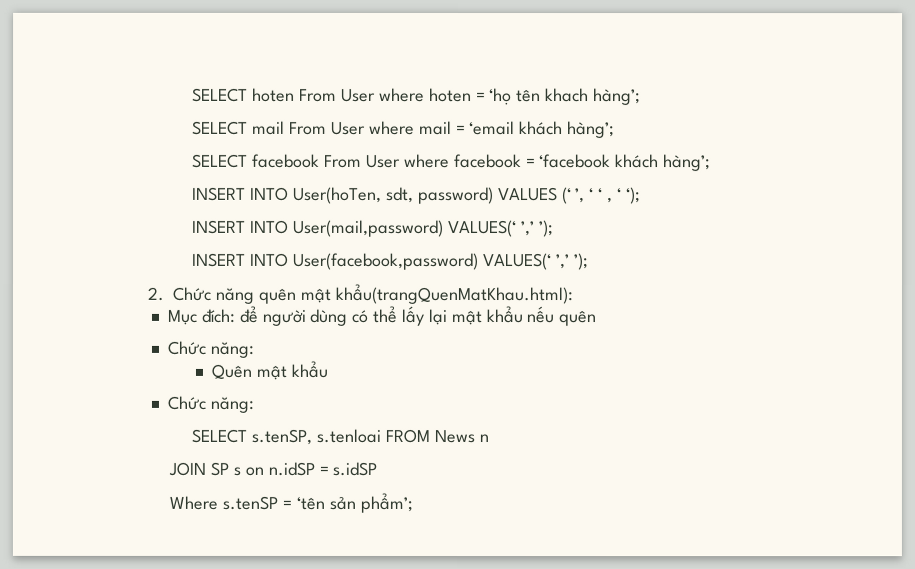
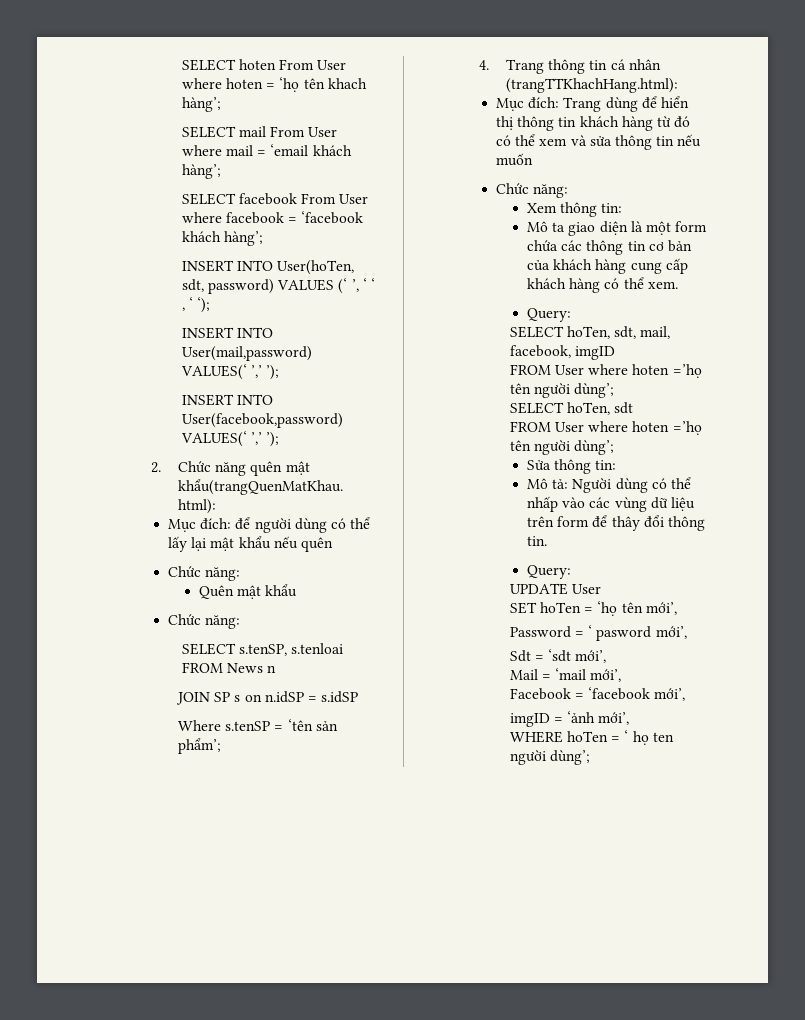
(413, 502) none -> [478,59,661,74] [505,78,678,93] [496,96,689,112] [496,116,691,131] [496,134,702,150] [496,153,534,166] [496,183,569,198] [526,202,623,217] [526,221,708,236] [526,240,692,255] [526,258,688,274] [526,277,678,293] [526,308,571,322] [509,326,671,339] [509,345,616,360] [509,364,702,378] [509,383,615,398] [509,402,634,415] [509,421,702,435] [509,440,615,455] [526,459,617,474] [526,477,691,493] [526,496,695,512] [526,515,705,531] [526,536,547,546] [526,565,571,579] [509,583,602,595] [509,601,677,616] [509,625,687,641] [509,649,607,663] [509,668,622,682] [509,687,686,701] [509,711,630,727] [509,730,674,745] [509,750,591,765] // 4. Trang thông tin cá nhân (trangTTKhachHang.html): // Mục đích: Trang dùng để hiển thị thông tin khách hàng từ đó có thể xem và sửa thông tin nếu muốn // Chức năng: // Xem thông tin: // Mô ta giao diện là một form chứa các thông tin cơ bản của khách hàng cung cấp khách hàng có thể xem. // Query: // SELECT hoTen, sdt, mail, facebook, imgID // FROM User where hoten =’họ tên người dùng’; // SELECT hoTen, sdt // FROM User where hoten =’họ tên người dùng’; // Sửa thông tin: // Mô tả: Người dùng có thể nhấp vào các vùng dữ liệu trên form để thây đổi thông tin. // Query: // UPDATE User // SET hoTen = ‘họ tên mới’, // Password = ‘ pasword mới’, // Sdt = ‘sdt mới’, // Mail = ‘mail mới’, // Facebook = ‘facebook mới’, // imgID = ‘ảnh mới’, // WHERE hoTen = ‘ họ ten người dùng’;

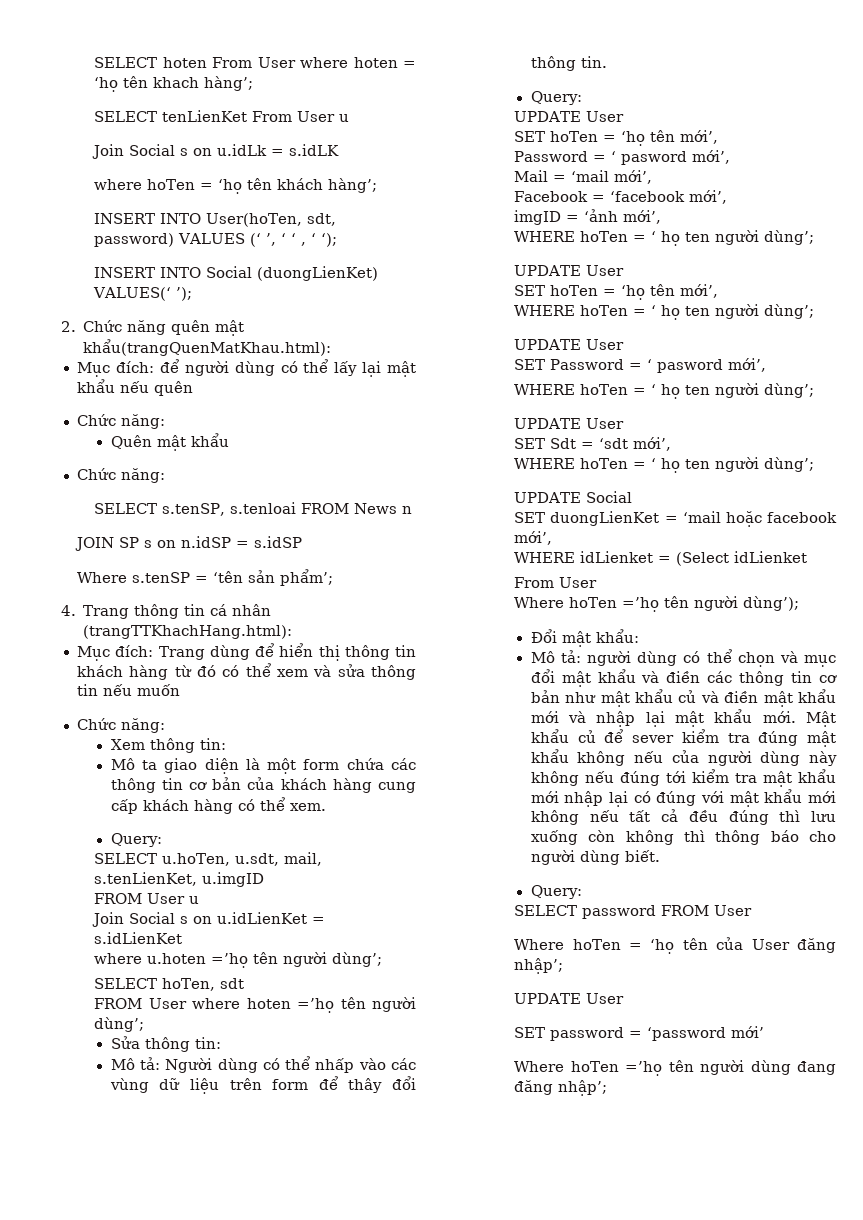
[239,126,338,137] [181,144,352,156] [181,164,221,179] [181,193,369,205] [181,211,364,224] mail From User where mail = ‘email khách hàng’; // SELECT facebook From User where facebook = ‘facebook -> [162,110,350,122] [92,144,340,159] [94,178,273,194] tenLienKet From User u // Join Social s on u.idLk = s.idLK // where hoTen = ‘họ tên
[181,346,312,361] [180,364,280,380] [181,394,274,406] [181,413,343,428] [180,431,263,447] User(mail,password) VALUES(‘ ’,’ ’); // INSERT INTO User(facebook,password) VALUES(‘ ’,’ -> [206,266,379,281] [93,287,172,301] Social (duongLienKet) VALUES(‘
[567,326,671,339] [509,345,616,360] [509,364,670,375] hoTen, sdt, mail, facebook, imgID // FROM User where hoten -> [162,852,323,866] [94,872,265,887] [94,893,200,904] [92,912,326,927] [94,932,183,944] [94,953,207,964] u.hoTen, u.sdt, mail, s.tenLienKet, u.imgID // FROM User u // Join Social s on u.idLienKet = s.idLienKet // where u.hoten
[509,649,607,663] // Sdt = ‘sdt mới’, -> (731, 157) none
(591, 757) none -> [514,265,625,276] [514,284,719,300] [514,304,815,320] [514,339,625,350] [514,358,767,373] [514,383,815,399] [514,418,625,429] [514,437,672,451] [514,457,815,473] [514,491,633,503] [514,511,837,527] [514,531,553,545] [514,551,808,566] [514,577,598,588] [514,596,800,612] [530,629,639,647] [530,649,836,667] [530,669,837,687] [530,689,836,707] [530,709,837,727] [530,729,836,747] [530,749,838,766] [530,769,836,787] [530,789,836,807] [530,809,836,825] [530,830,836,845] [530,850,660,865] [530,885,582,899] [514,905,753,919] [514,937,836,954] [514,958,564,974] [514,993,625,1004] [514,1026,765,1041] [514,1060,836,1076] [514,1080,608,1096] // UPDATE User // SET hoTen = ‘họ tên mới’, // WHERE hoTen = ‘ họ ten người dùng’; // UPDATE User // SET Password = ‘ pasword mới’, // WHERE hoTen = ‘ họ ten người dùng’; // UPDATE User // SET Sdt = ‘sdt mới’, // WHERE hoTen = ‘ họ ten người dùng’; // UPDATE Social // SET duongLienKet = ‘mail hoặc facebook mới’, // WHERE idLienket = (Select idLienket // From User // Where hoTen =’họ tên người dùng’); // Đổi mật khẩu: // Mô tả: người dùng có thể chọn và mục đổi mật khẩu và điền các thông tin cơ bản như mật khẩu củ và điền mật khẩu mới và nhập lại mật khẩu mới. Mật khẩu củ để sever kiểm tra đúng mật khẩu không nếu của người dùng này không nếu đúng tới kiểm tra mật khẩu mới nhập lại có đúng với mật khẩu mới không nếu tất cả đều đúng thì lưu xuống còn không thì thông báo cho người dùng biết. // Query: // SELECT password FROM User // Where hoTen = ‘họ tên của User đăng nhập’; // UPDATE User // SET password = ‘password mới’ // Where hoTen =’họ tên người dùng đang đăng nhập’;

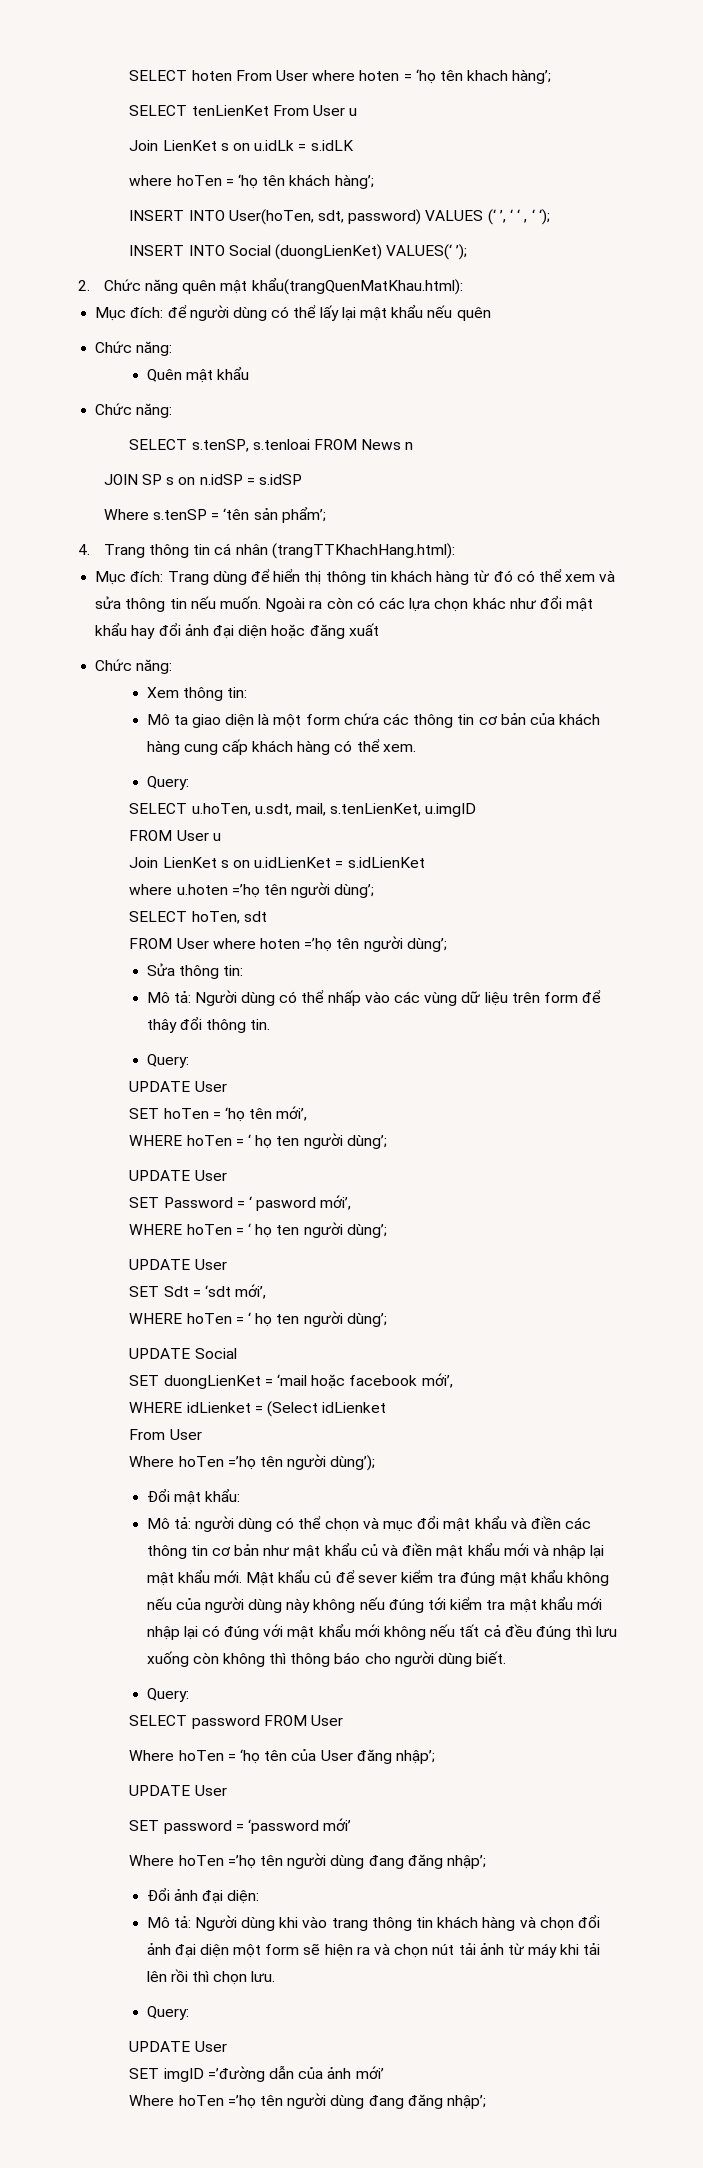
[129,144,176,156] Social -> [162,140,217,151] LienKet
[137,684,181,696] muốn -> [220,596,594,612] [95,623,379,639] muốn. Ngoài ra còn có các lựa chọn khác như đổi mật khẩu hay đổi ảnh đại diện hoặc đăng xuất
[129,912,176,924] Social -> [162,857,217,868] LienKet
[514,150,731,165] [514,170,653,184] [514,190,728,204] [514,209,662,225] [514,230,815,246] [514,265,625,276] [514,284,719,300] // Password = ‘ pasword mới’, // Mail = ‘mail mới’, // Facebook = ‘facebook mới’, // imgID = ‘ảnh mới’, // WHERE hoTen = ‘ họ ten người dùng’; // UPDATE User // SET hoTen = ‘họ tên mới’, -> (308, 1113) none
(608, 1088) none -> [146,1888,260,1904] [146,1915,600,1931] [146,1943,601,1958] [146,1969,276,1985] [146,2006,189,2020] [129,2041,227,2052] [129,2065,384,2082] [129,2093,486,2109] // Đổi ảnh đại diện: // Mô tả: Người dùng khi vào trang thông tin khách hàng và chọn đổi ảnh đại diện một form sẽ hiện ra và chọn nút tải ảnh từ máy khi tải lên rồi thì chọn lưu. // Query: // UPDATE User // SET imgID =’đường dẫn của ảnh mới’ // Where hoTen =’họ tên người dùng đang đăng nhập’;

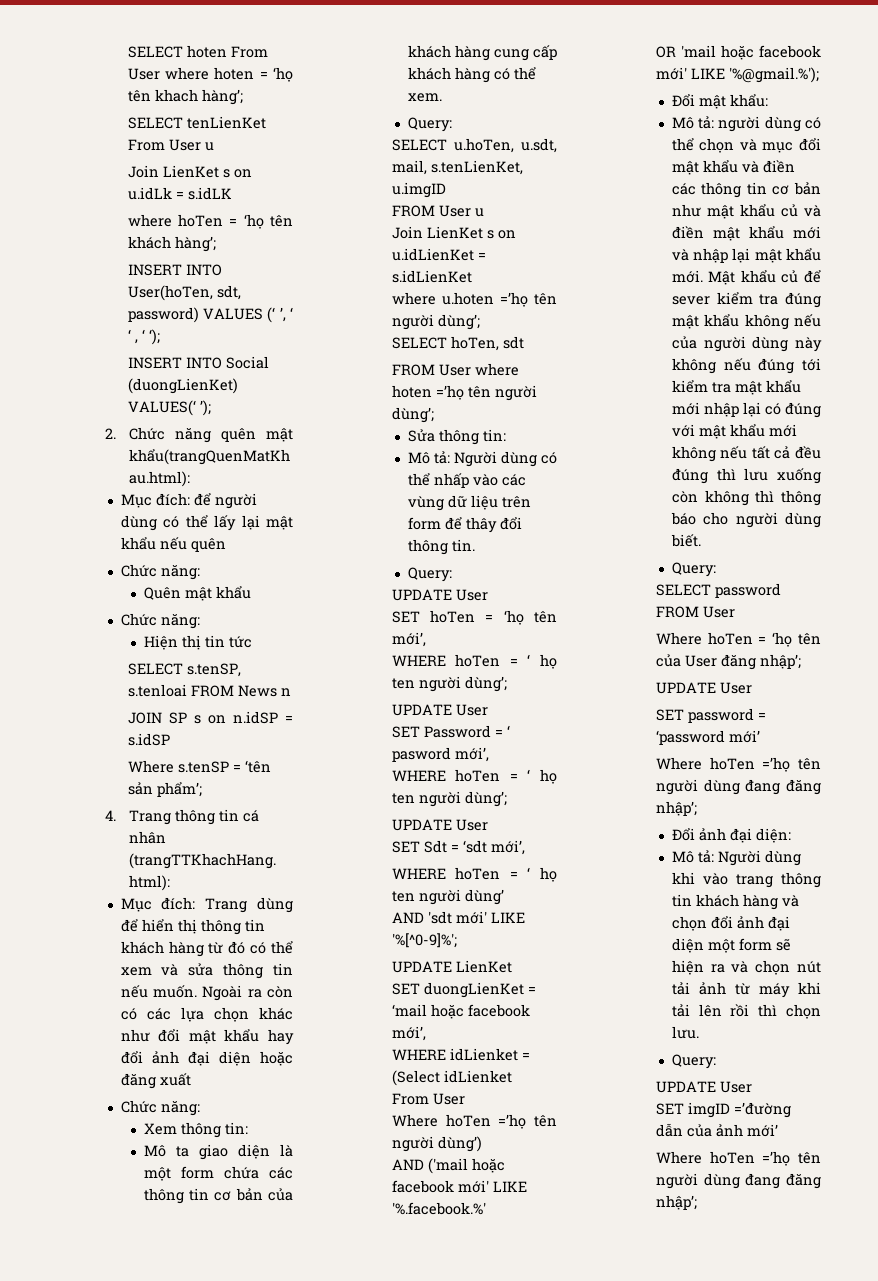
(173, 410) none -> [143,635,252,650] // Hiện thị tin tức
[346,1313,387,1327] [129,1348,237,1359] dùng’; // UPDATE Social -> [464,889,504,905] [391,911,525,924] [391,933,457,948] [391,960,512,973] dùng’ // AND 'sdt mới' LIKE '%[^0-9]%'; // UPDATE LienKet
[330,1455,376,1471] dùng’); -> [437,1136,482,1152] [391,1158,505,1174] [391,1180,527,1193] [391,1202,486,1215] [655,45,821,60] [655,67,819,83] dùng’) // AND ('mail hoặc facebook mới' LIKE '%.facebook.%' // OR 'mail hoặc facebook mới' LIKE '%@gmail.%');

